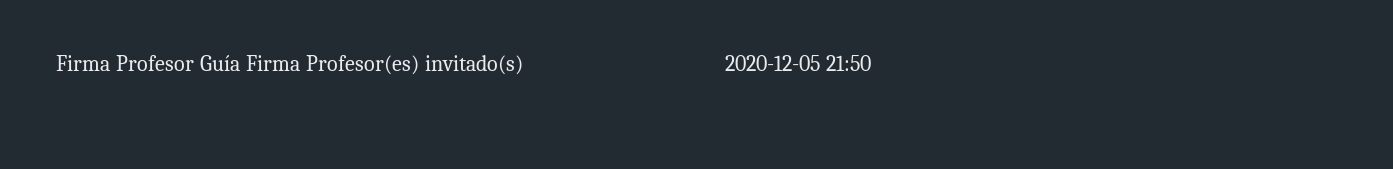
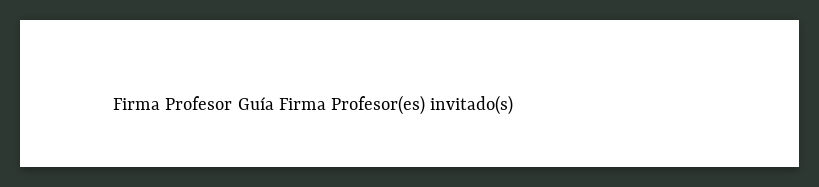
[725,55,871,71] // 2020-12-05 21:50 -> (514, 105) none

